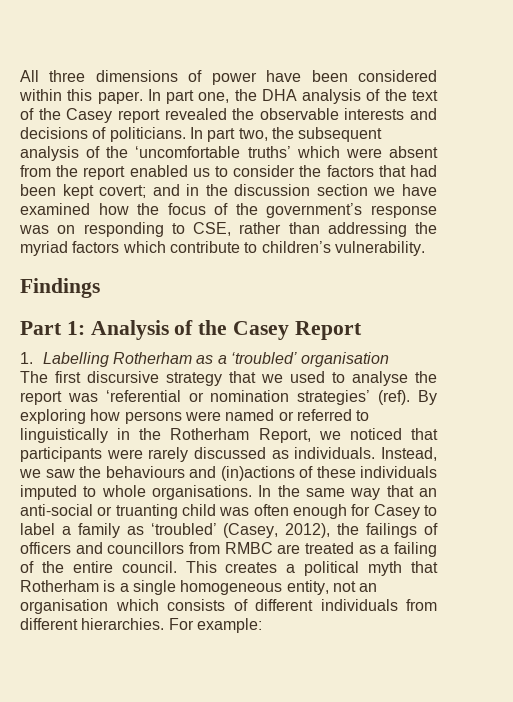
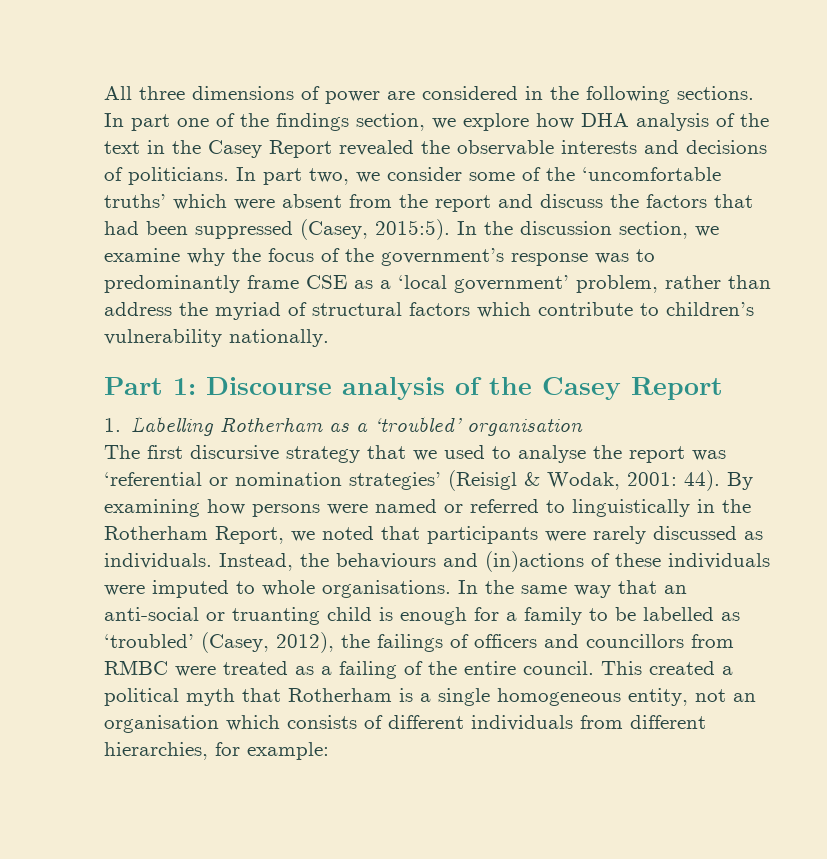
[266,70,437,82] [19,89,257,104] have been considered within this paper. In part one, the -> [387,86,754,104] [104,113,574,131] are considered in the following sections. In part one of the findings section, we explore how
[20,108,160,123] of the Casey report -> [147,140,332,158] in the Casey Report
[271,127,383,142] [20,146,79,161] the subsequent analysis -> [356,167,515,183] we consider some
[129,165,296,177] enabled us to consider -> [498,194,603,208] and discuss
[62,184,437,199] [20,203,129,215] kept covert; and in the discussion section we have examined how -> [195,219,719,240] [104,248,225,266] suppressed (Casey, 2015:5). In the discussion section, we examine why
[57,222,231,237] on responding to CSE, -> [636,249,655,262] [104,275,658,293] to predominantly frame CSE as a ‘local government’ problem,
[327,222,407,237] addressing -> [104,302,172,316] address
(68, 248) none -> [288,302,402,316] of structural
[334,241,425,256] [20,278,100,298] vulnerability. // Findings -> [104,329,329,347] vulnerability nationally.
[90,320,169,340] Analysis -> [206,377,445,400] Discourse analysis
[378,390,437,405] [20,409,86,424] (ref). By exploring -> [448,470,753,491] [104,499,200,517] (Reisigl & Wodak, 2001: 44). By examining
[349,428,402,440] noticed -> [322,526,374,540] noted
[19,469,75,478] we saw -> (293, 562) none
(437, 472) none -> [104,585,145,596] were
[219,504,437,519] [20,523,120,538] was often enough for Casey to label a family -> [379,607,714,625] is enough for a family to be labelled
[277,544,301,554] are -> [175,666,216,677] were
[225,562,278,573] creates -> [649,661,715,675] created
[81,618,194,630] hierarchies. For -> [104,742,240,760] hierarchies, for

